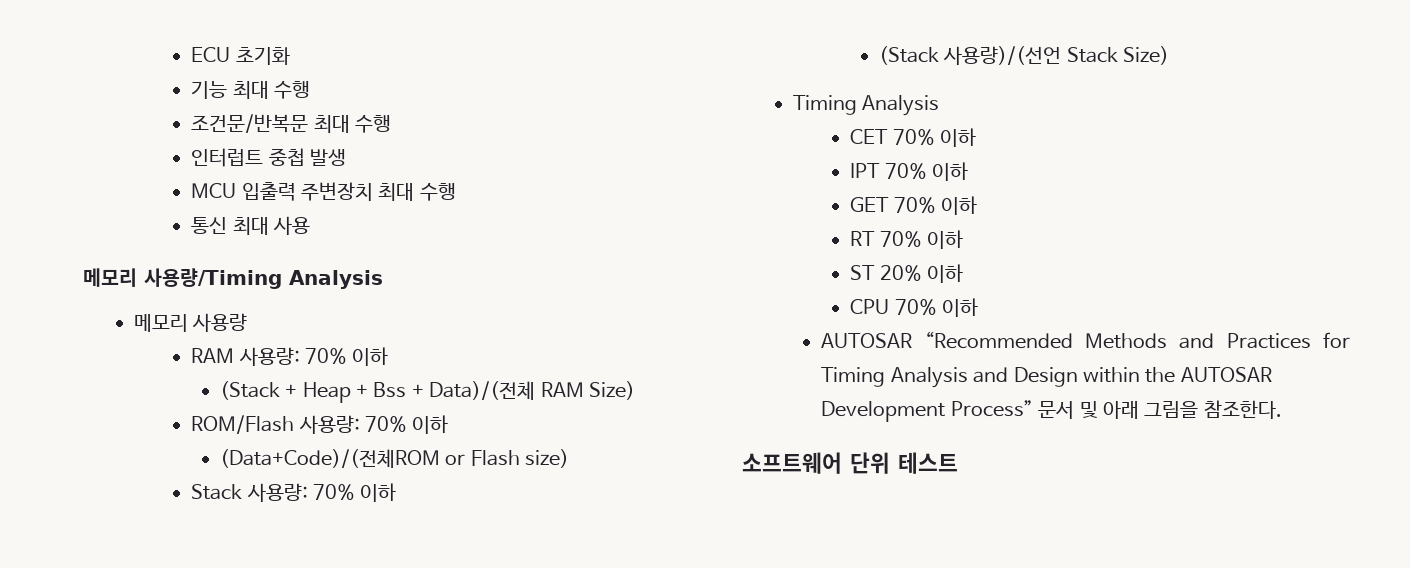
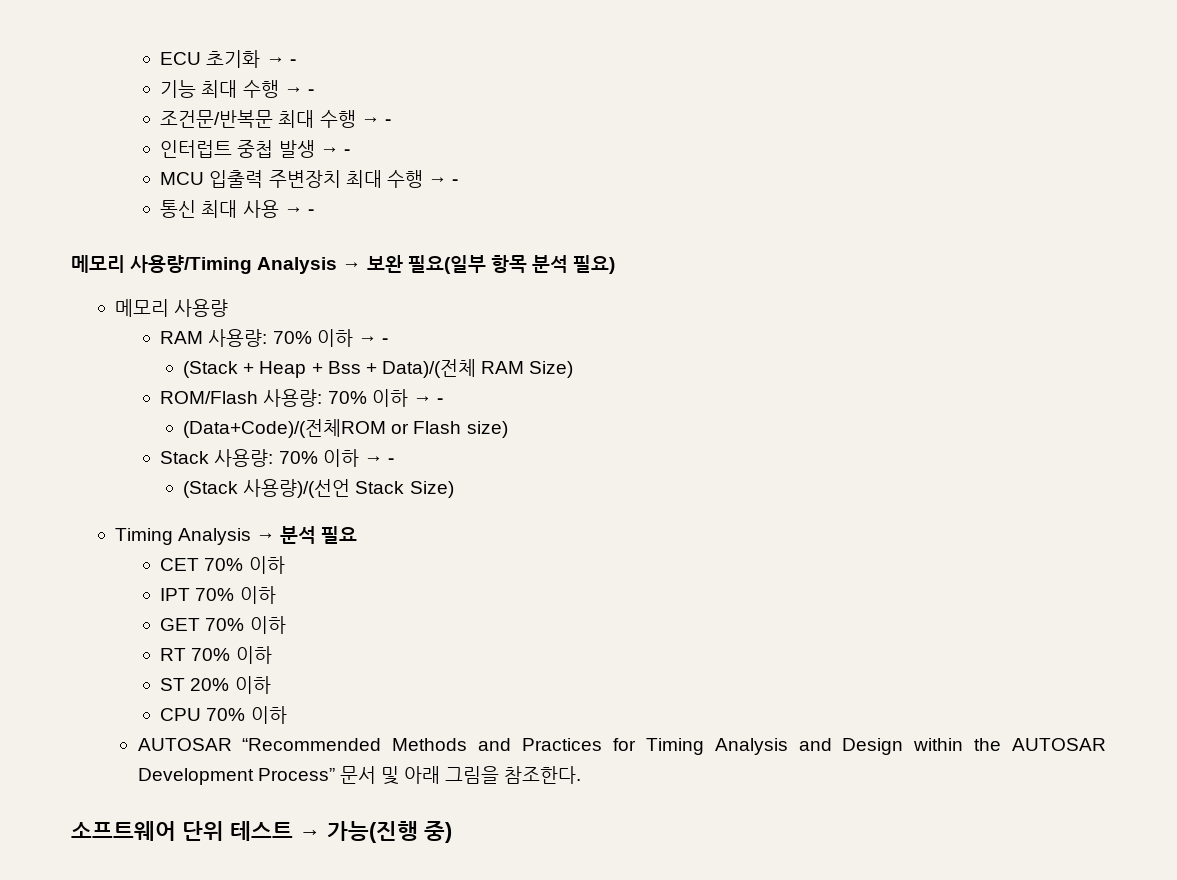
(290, 56) none -> [265,57,296,65] → -
(310, 89) none -> [283,87,314,95] → -
(391, 123) none -> [360,117,391,125] → -
(346, 157) none -> [319,147,350,155] → -
(456, 191) none -> [427,177,459,185] → -
(310, 225) none -> [283,207,314,215] → -
(383, 279) none -> [342,255,616,274] → 보완 필요(일부 항목 분석 필요)
(389, 356) none -> [357,336,388,344] → -
(449, 424) none -> [412,396,443,404] → -
(397, 492) none -> [363,456,394,464] → -
(940, 105) none -> [255,526,358,544] → 분석 필요
(958, 463) none -> [299,821,452,843] → 가능(진행 중)

